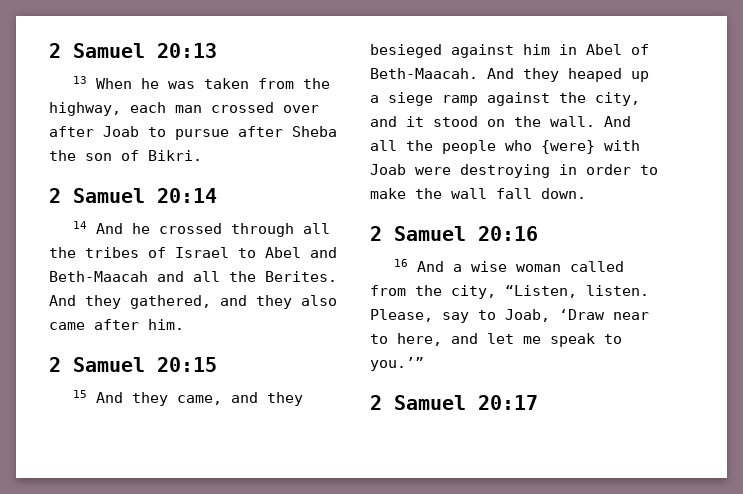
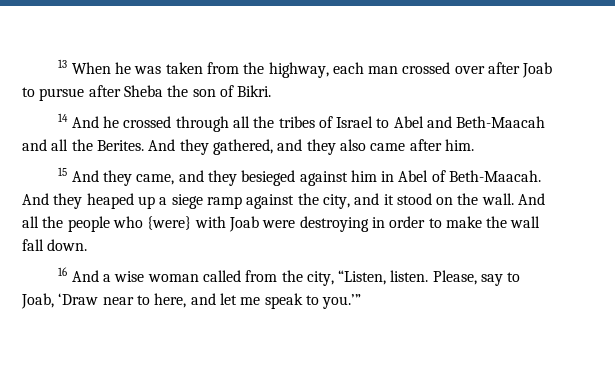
[49,43,217,58] 2 Samuel 20:13 // -> (58, 63) none
[49,188,217,203] // 2 Samuel 20:14 -> (272, 91) none
[49,357,217,372] // 2 Samuel 20:15 -> (474, 145) none
[370,226,538,241] // 2 Samuel 20:16 -> (88, 245) none
[370,395,538,410] // 2 Samuel 20:17 -> (362, 301) none

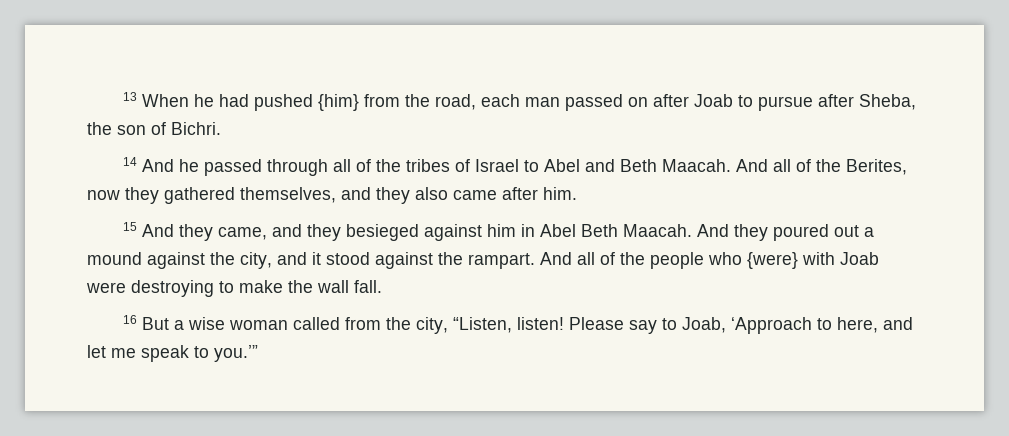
[134,62,329,78] was taken from the highway, -> [219,94,477,111] had pushed {him} from the road,
[402,62,485,74] crossed over -> [565,94,649,111] passed on
[123,85,163,97] Sheba -> [859,94,917,110] Sheba,
[237,85,272,97] Bikri. -> [171,122,221,135] Bichri.
[123,116,172,128] crossed -> [204,159,263,176] passed
(250, 122) none -> [356,159,372,172] of
[456,116,546,128] [22,139,273,155] Beth-Maacah and all the Berites. And they gathered, -> [620,159,908,175] [87,187,336,204] Beth Maacah. And all of the Berites, now they gathered themselves,
[431,170,542,182] [22,193,242,209] of Beth-Maacah. And they heaped up a siege ramp -> [581,224,875,241] [87,252,142,265] Beth Maacah. And they poured out a mound
[436,193,546,205] [22,216,39,228] on the wall. And all -> [375,252,615,269] against the rampart. And all of
[371,216,426,228] in order -> (214, 288) none
[22,239,88,251] fall down. -> [354,280,382,293] fall.
[71,270,99,282] And -> [142,317,170,330] But
[390,270,477,285] listen. Please, -> [517,317,625,330] listen! Please
[58,293,134,305] ‘Draw near -> [731,317,813,334] ‘Approach

